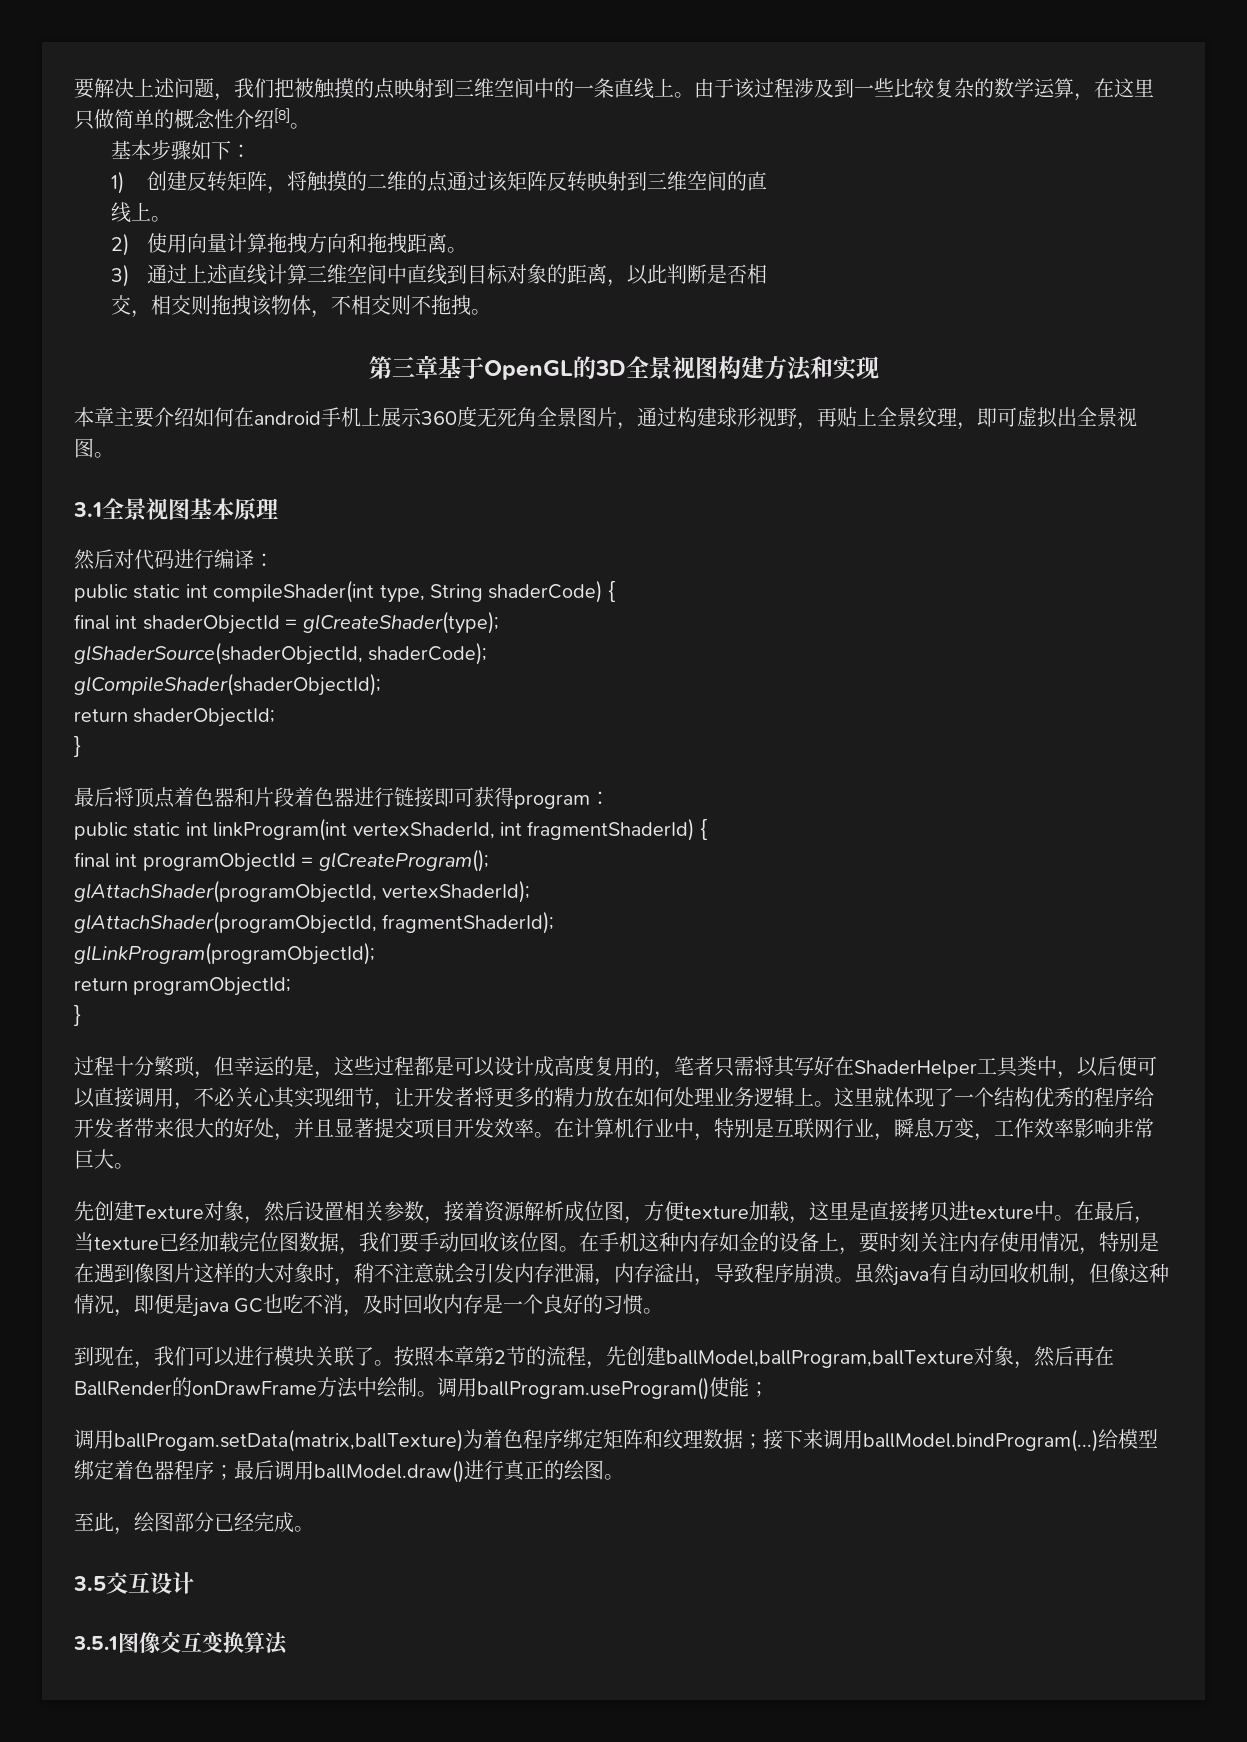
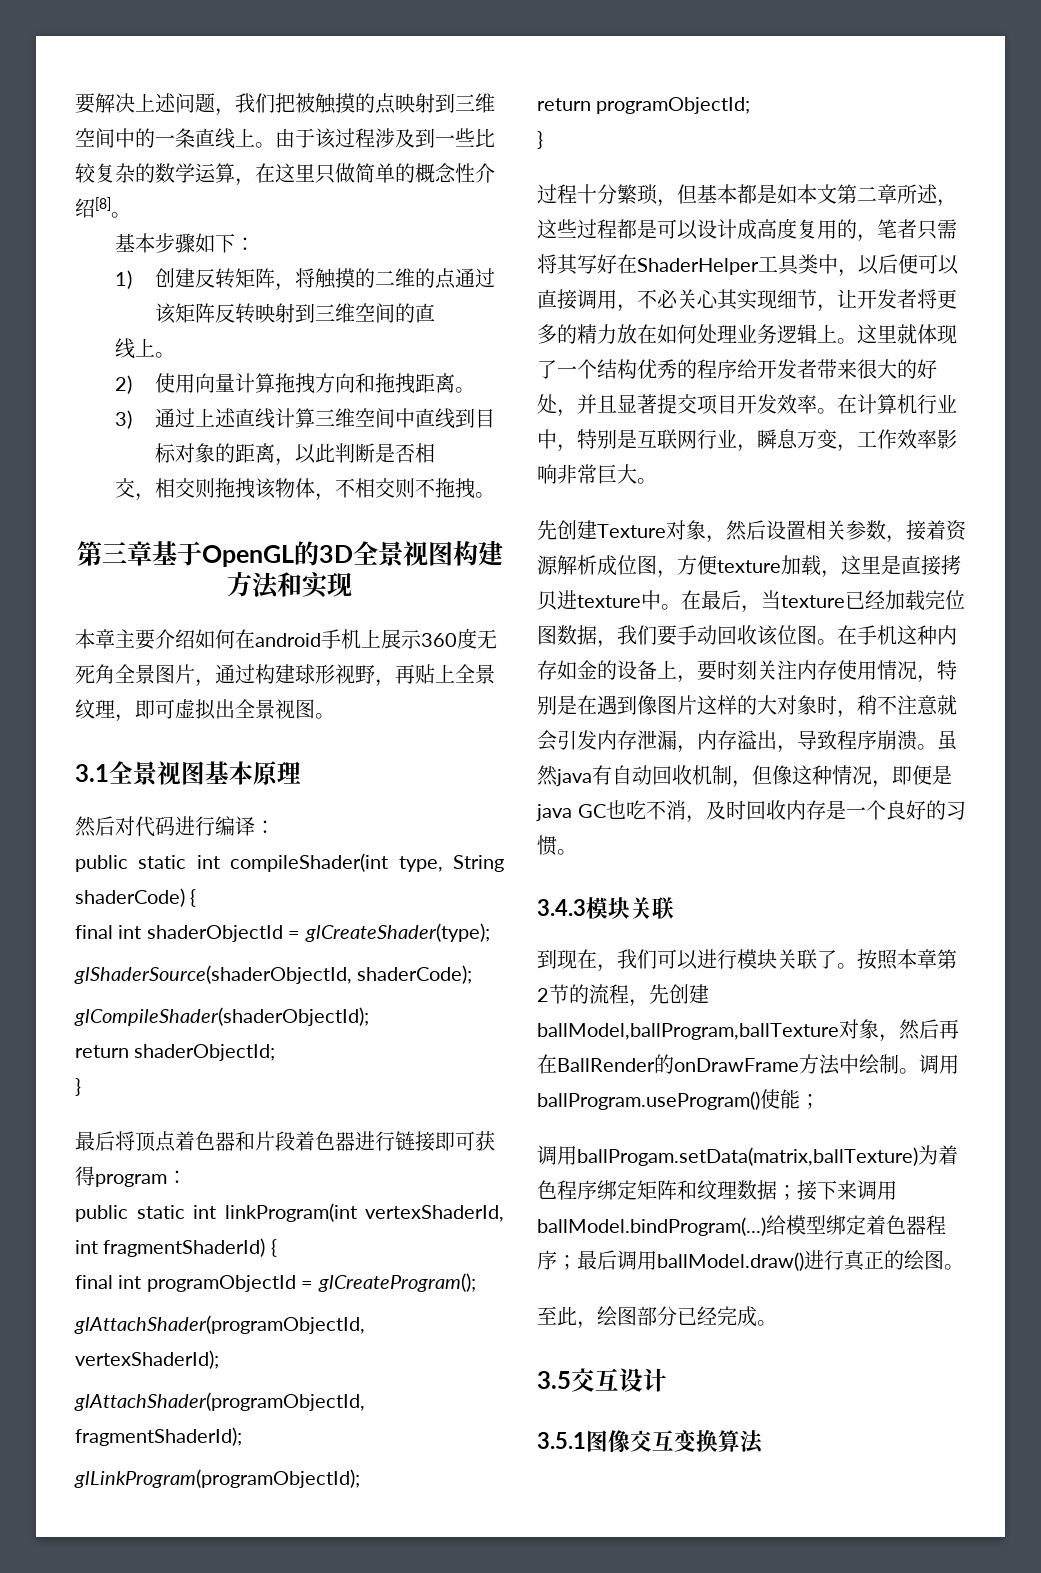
[234,1056,314,1076] 幸运的是 -> [697,184,938,204] 基本都是如本文第二章所述
(664, 1311) none -> [537,897,674,919] // 3.4.3模块关联

